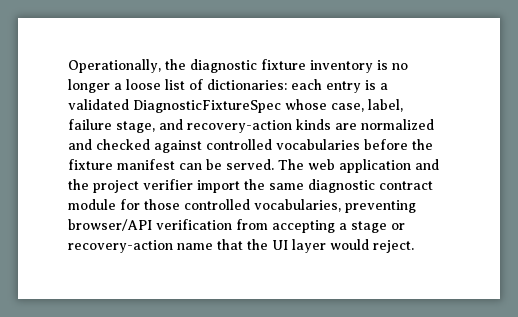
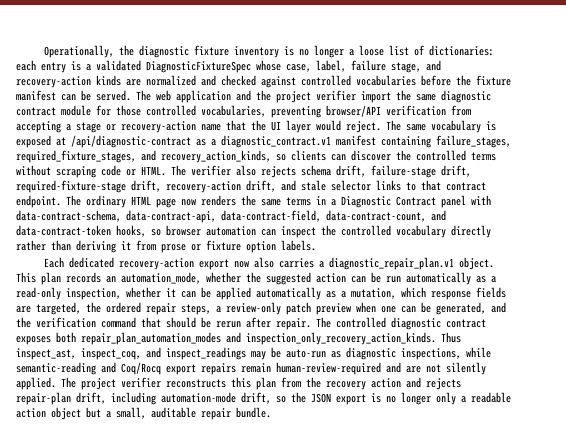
(414, 246) none -> [386,120,496,133] [16,135,511,148] [16,150,496,163] [16,165,471,178] [16,180,486,193] [16,195,491,208] [16,210,446,223] [16,225,491,238] [16,240,316,253] [44,257,495,270] [16,272,496,285] [16,287,506,300] [16,302,506,315] [16,317,486,330] [16,332,461,345] [16,347,491,360] [16,362,486,375] [16,377,461,390] [16,392,511,405] [16,407,271,420] The same vocabulary is exposed at /api/diagnostic-contract as a diagnostic_contract.v1 manifest containing failure_stages, required_fixture_stages, and recovery_action_kinds, so clients can discover the controlled terms without scraping code or HTML. The verifier also rejects schema drift, failure-stage drift, required-fixture-stage drift, recovery-action drift, and stale selector links to that contract endpoint. The ordinary HTML page now renders the same terms in a Diagnostic Contract panel with data-contract-schema, data-contract-api, data-contract-field, data-contract-count, and data-contract-token hooks, so browser automation can inspect the controlled vocabulary directly rather than deriving it from prose or fixture option labels. // Each dedicated recovery-action export now also carries a diagnostic_repair_plan.v1 object. This plan records an automation_mode, whether the suggested action can be run automatically as a read-only inspection, whether it can be applied automatically as a mutation, which response fields are targeted, the ordered repair steps, a review-only patch preview when one can be generated, and the verification command that should be rerun after repair. The controlled diagnostic contract exposes both repair_plan_automation_modes and inspection_only_recovery_action_kinds. Thus inspect_ast, inspect_coq, and inspect_readings may be auto-run as diagnostic inspections, while semantic-reading and Coq/Rocq export repairs remain human-review-required and are not silently applied. The project verifier reconstructs this plan from the recovery action and rejects repair-plan drift, including automation-mode drift, so the JSON export is no longer only a readable action object but a small, auditable repair bundle.

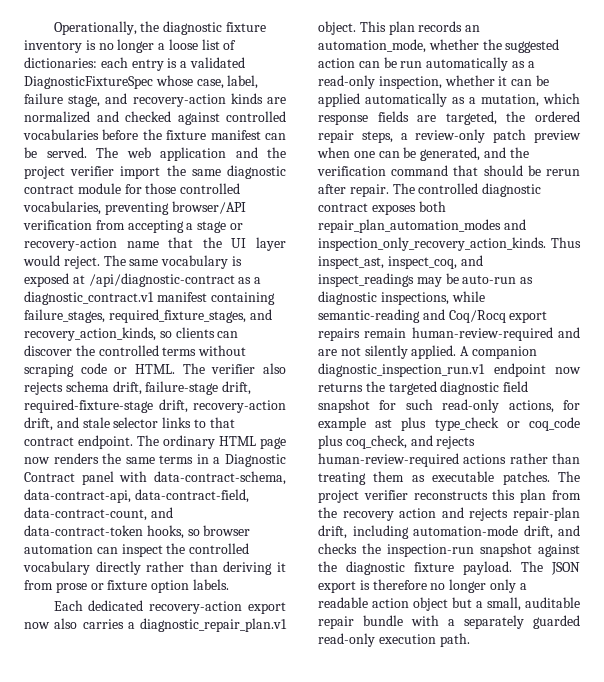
(56, 383) none -> [460,346,537,359] [318,363,581,377] [318,381,529,395] [318,399,580,413] [318,417,580,431] [318,435,476,449] [318,453,580,467] [318,471,550,485] A companion diagnostic_inspection_run.v1 endpoint now returns the targeted diagnostic field snapshot for such read-only actions, for example ast plus type_check or coq_code plus coq_check, and rejects human-review-required actions rather than treating them as executable patches.
[276,392,306,403] so the -> [558,525,580,536] [318,543,580,557] [318,561,543,575] and checks the inspection-run snapshot against the diagnostic fixture payload. The
(381, 398) none -> [372,579,427,590] therefore
[236,407,271,418] bundle. -> [363,615,580,629] [318,633,470,647] bundle with a separately guarded read-only execution path.

